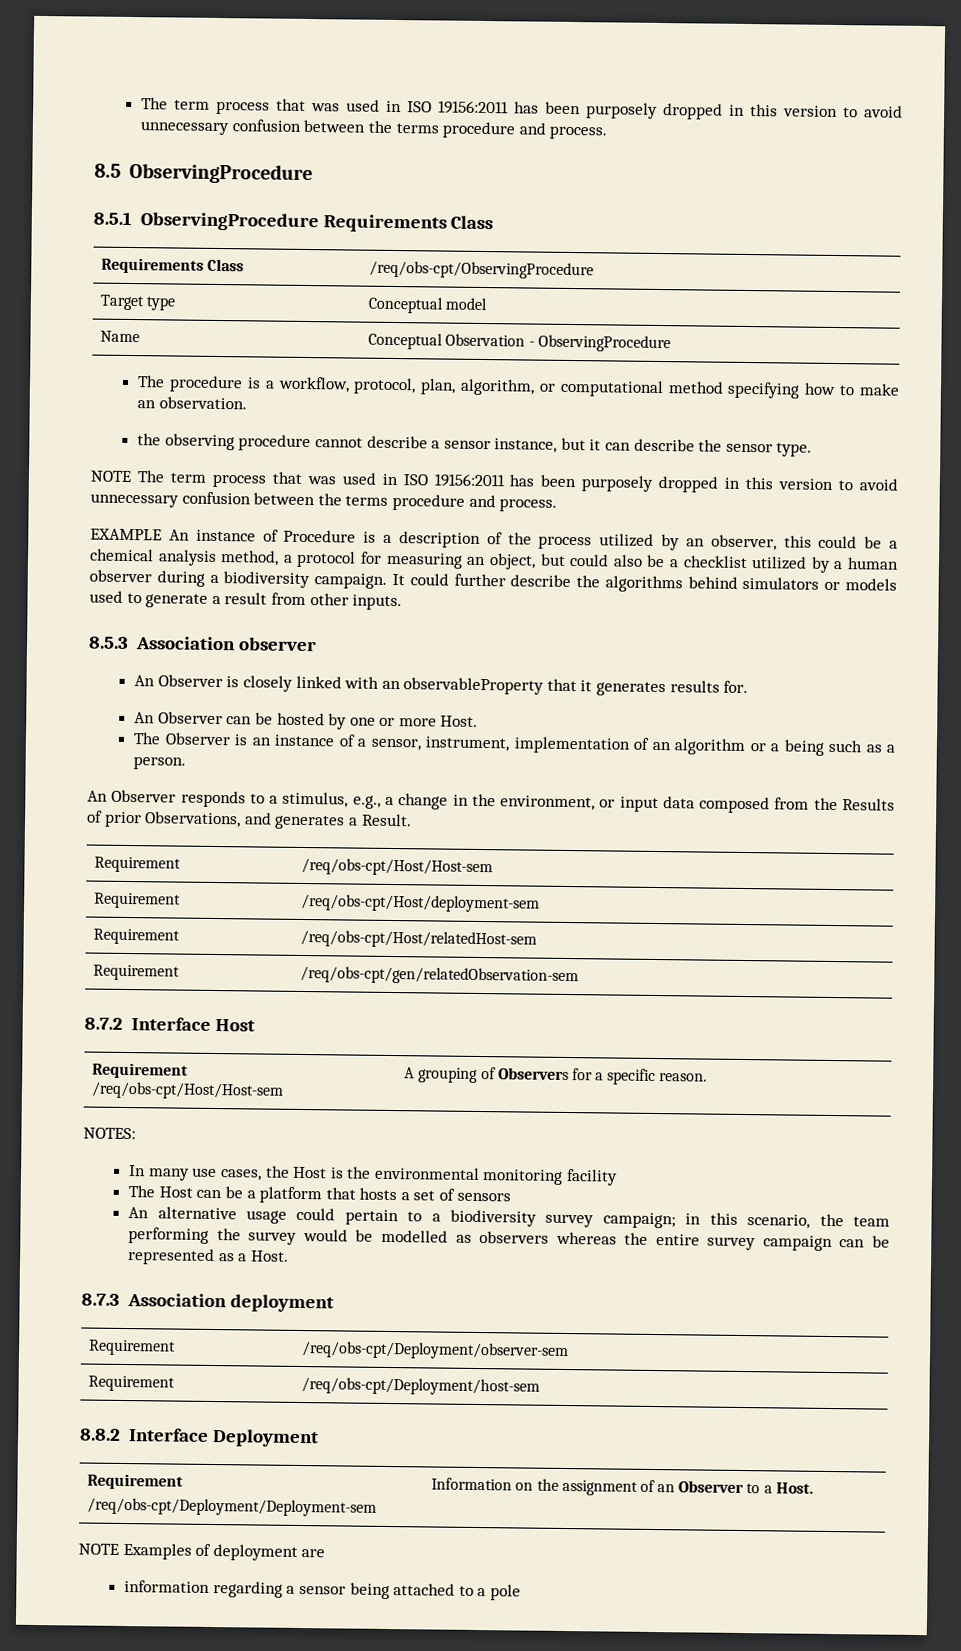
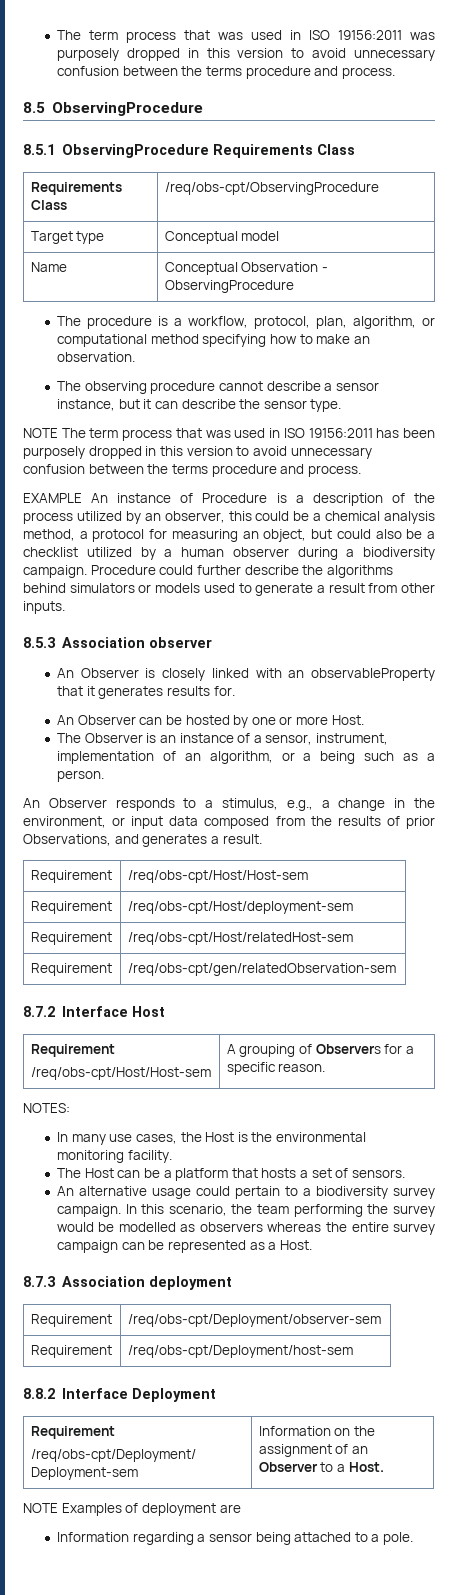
[141,97,582,115] The term process that was used in ISO 19156:2011 has been -> [56,30,436,43] The term process that was used in ISO 19156:2011 was
[137,433,162,446] the -> [56,381,81,391] The
[391,573,405,586] It -> [90,565,156,575] Procedure
[674,738,746,756] algorithm -> [209,751,273,764] algorithm,
[842,798,896,811] Results -> [337,816,381,826] results
[360,813,412,827] Result. -> [222,834,262,844] result.
[566,1169,619,1186] facility -> [127,1150,172,1163] facility.
[456,1192,511,1202] sensors -> [352,1169,406,1178] sensors.
[602,1212,702,1229] campaign; in -> [56,1204,137,1217] campaign. In
[124,1580,211,1593] information -> [56,1532,129,1542] Information
[489,1584,521,1601] pole -> [383,1532,414,1545] pole.

